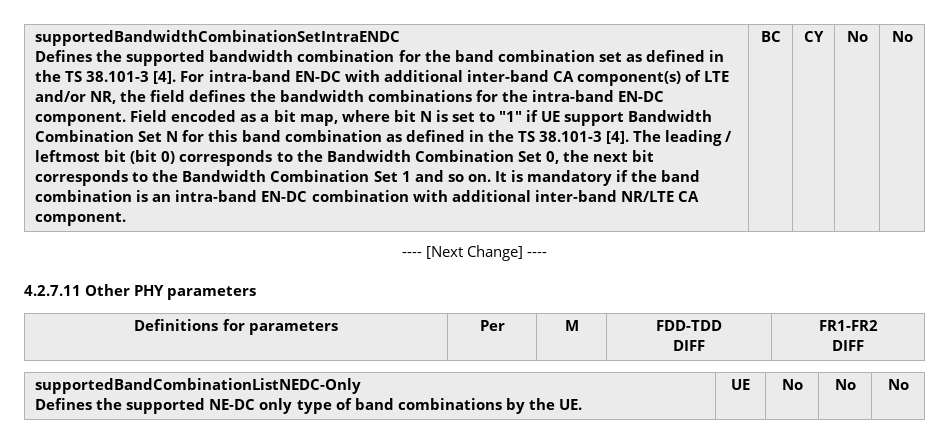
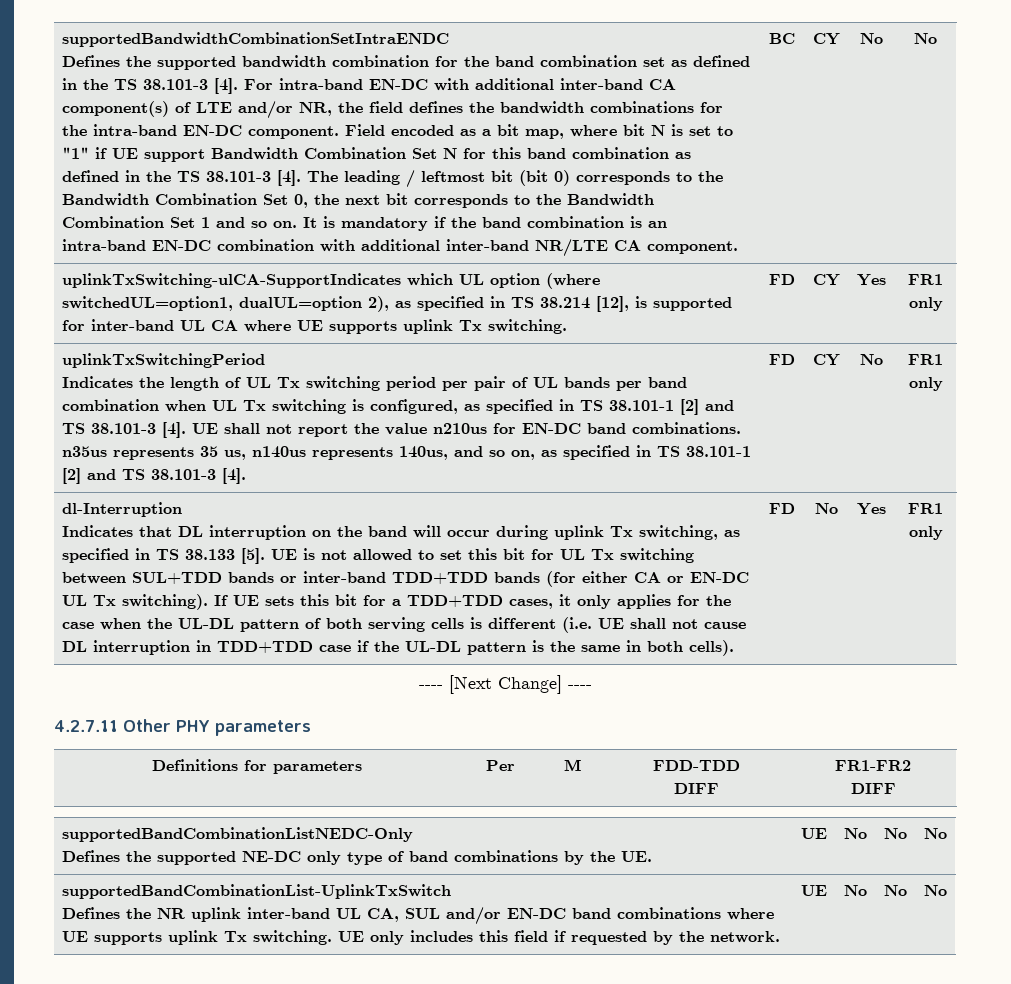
(913, 36) none -> [62,273,601,289] [62,296,733,312] [62,319,568,334] [769,274,795,285] [812,274,840,286] [857,274,886,286] [908,274,943,285] [908,297,943,311] [62,353,266,368] [62,376,688,391] [62,399,735,415] [62,422,742,438] [62,445,752,460] [62,468,247,484] [769,354,795,365] [812,354,840,366] [860,354,883,365] [908,354,943,365] [908,377,943,391] [62,502,183,517] [62,525,741,540] [62,548,695,564] [62,571,750,587] [62,594,732,610] [62,617,747,633] [62,640,735,656] [769,503,795,514] [814,503,838,514] [857,503,886,515] [908,503,943,514] [908,526,943,540] // uplinkTxSwitching-ulCA-SupportIndicates which UL option (where switchedUL=option1, dualUL=option 2), as specified in TS 38.214 [12], is supported for inter-band UL CA where UE supports uplink Tx switching. | FD | CY | Yes | FR1 only // uplinkTxSwitchingPeriod // Indicates the length of UL Tx switching period per pair of UL bands per band combination when UL Tx switching is configured, as specified in TS 38.101-1 [2] and TS 38.101-3 [4]. UE shall not report the value n210us for EN-DC band combinations. n35us represents 35 us, n140us represents 140us, and so on, as specified in TS 38.101-1 [2] and TS 38.101-3 [4]. | FD | CY | No | FR1 only // dl-Interruption // Indicates that DL interruption on the band will occur during uplink Tx switching, as specified in TS 38.133 [5]. UE is not allowed to set this bit for UL Tx switching between SUL+TDD bands or inter-band TDD+TDD bands (for either CA or EN-DC UL Tx switching). If UE sets this bit for a TDD+TDD cases, it only applies for the case when the UL-DL pattern of both serving cells is different (i.e. UE shall not cause DL interruption in TDD+TDD case if the UL-DL pattern is the same in both cells). | FD | No | Yes | FR1 only
(909, 384) none -> [62,884,452,899] [62,907,775,925] [62,930,781,945] [800,885,827,896] [844,885,867,896] [884,885,907,896] [924,885,947,896] // supportedBandCombinationList-UplinkTxSwitch // Defines the NR uplink inter-band UL CA, SUL and/or EN-DC band combinations where UE supports uplink Tx switching. UE only includes this field if requested by the network. | UE | No | No | No

